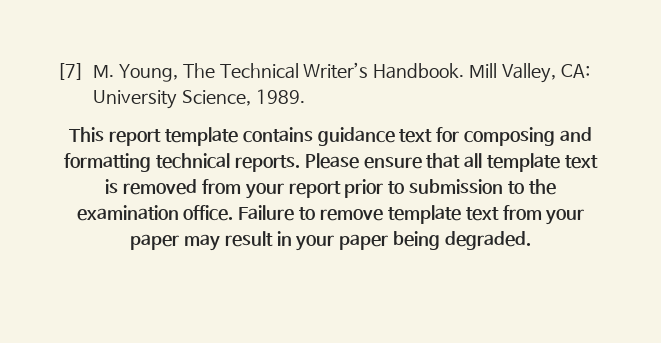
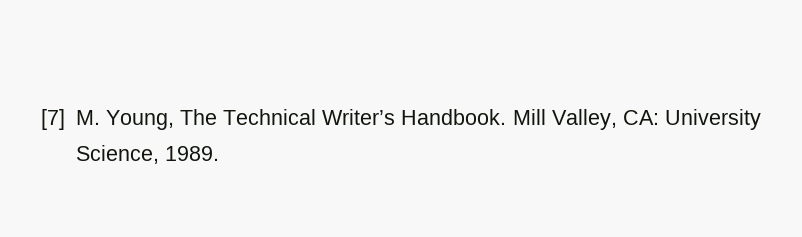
[69,127,592,146] [64,153,598,172] [105,179,556,199] [76,205,585,225] [129,231,532,251] // This report template contains guidance text for composing and formatting technical reports. Please ensure that all template text is removed from your report prior to submission to the examination office. Failure to remove template text from your paper may result in your paper being degraded. -> (219, 153) none

